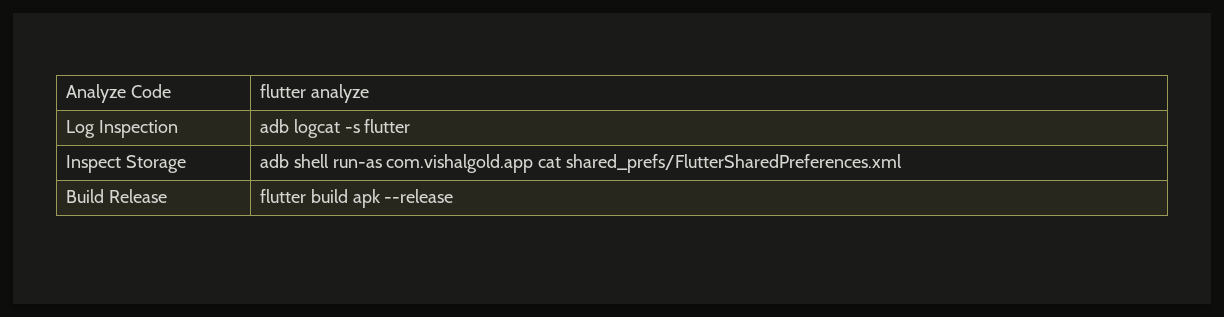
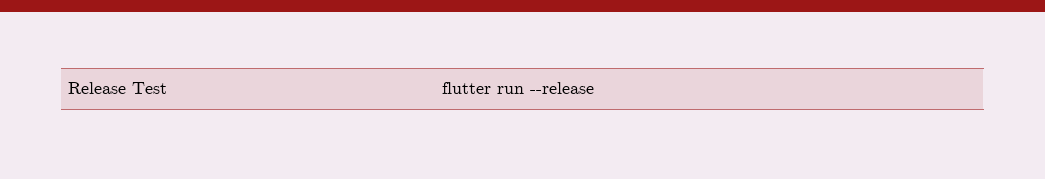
[65,84,171,103] [259,84,369,103] [65,120,178,138] [259,119,411,138] [65,155,186,173] [259,154,903,173] [65,189,167,203] [259,189,380,208] Analyze Code | flutter analyze // Log Inspection | adb logcat -s flutter // Inspect Storage | adb shell run-as com.vishalgold.app cat shared_prefs/FlutterSharedPreferences.xml // Build Release | flutter build apk -> [68,82,168,94] [442,82,525,94] Release Test | flutter run

